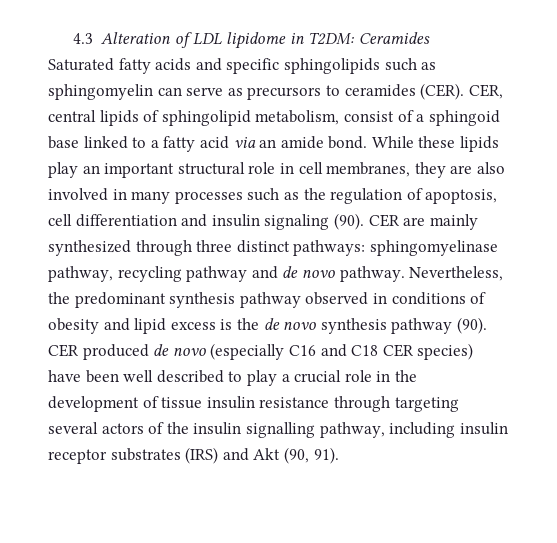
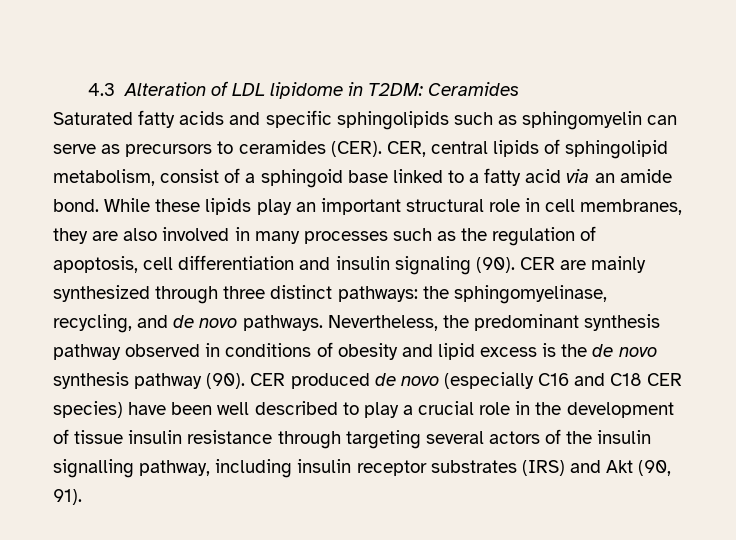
[369,240,498,256] [48,266,248,282] sphingomyelinase pathway, recycling pathway -> [422,285,607,304] [53,314,132,333] the sphingomyelinase, recycling,
[339,266,405,282] pathway. -> [242,315,323,331] pathways.

